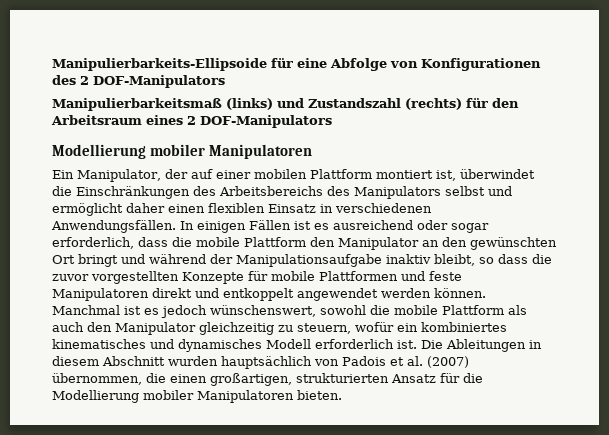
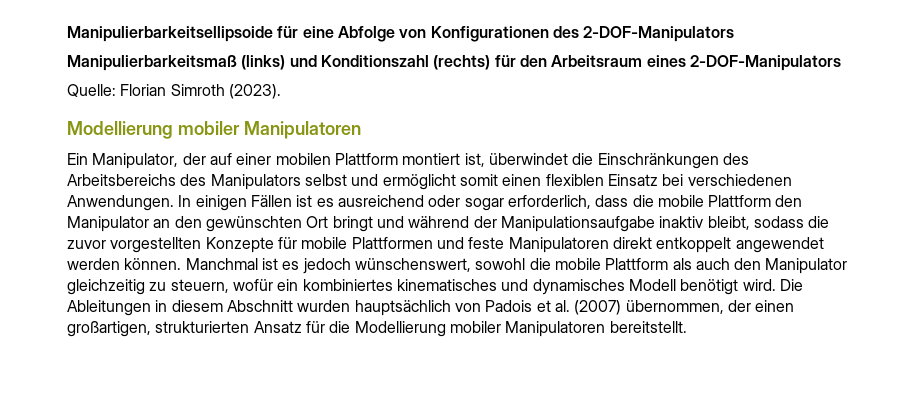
[52,58,267,71] Manipulierbarkeits-Ellipsoide -> [67,26,273,42] Manipulierbarkeitsellipsoide
[80,75,225,88] 2 DOF-Manipulators -> [583,26,735,42] 2-DOF-Manipulators
[308,98,401,108] Zustandszahl -> [320,55,429,67] Konditionszahl
[187,115,332,128] 2 DOF-Manipulators -> [689,55,841,71] [67,84,281,99] 2-DOF-Manipulators // Quelle: Florian Simroth (2023).
[126,203,165,213] daher -> [459,174,498,186] somit
[320,203,432,213] [51,220,176,233] in verschiedenen Anwendungsfällen. -> [662,174,792,186] [67,195,174,211] bei verschiedenen Anwendungen.
[479,254,528,264] so dass -> [753,216,804,228] sodass
[195,288,219,298] und -> (652, 243) none
[315,339,417,349] erforderlich ist. -> [680,279,776,295] benötigt wird.
[146,373,166,383] die -> [727,300,751,312] der
[297,390,342,400] bieten. -> [609,321,687,333] bereitstellt.

